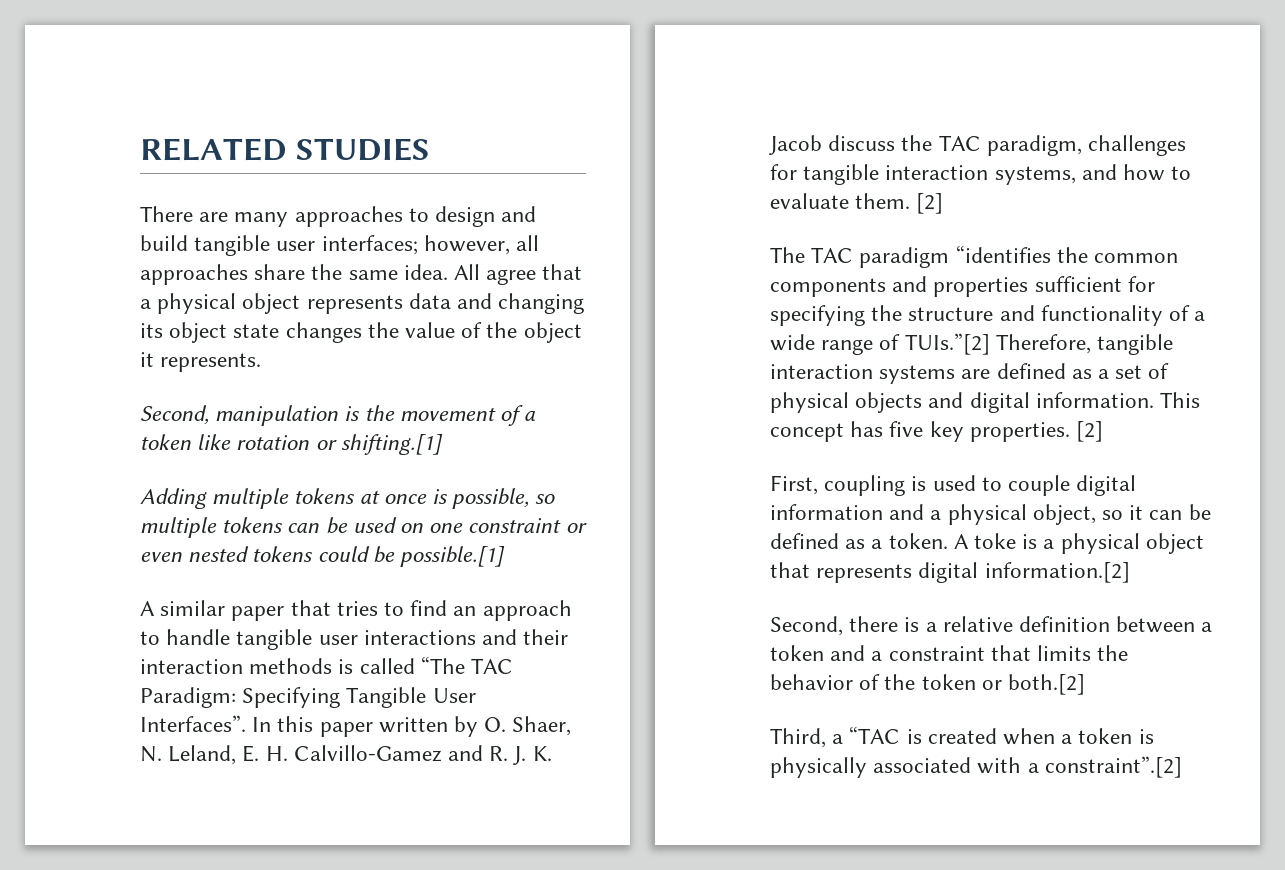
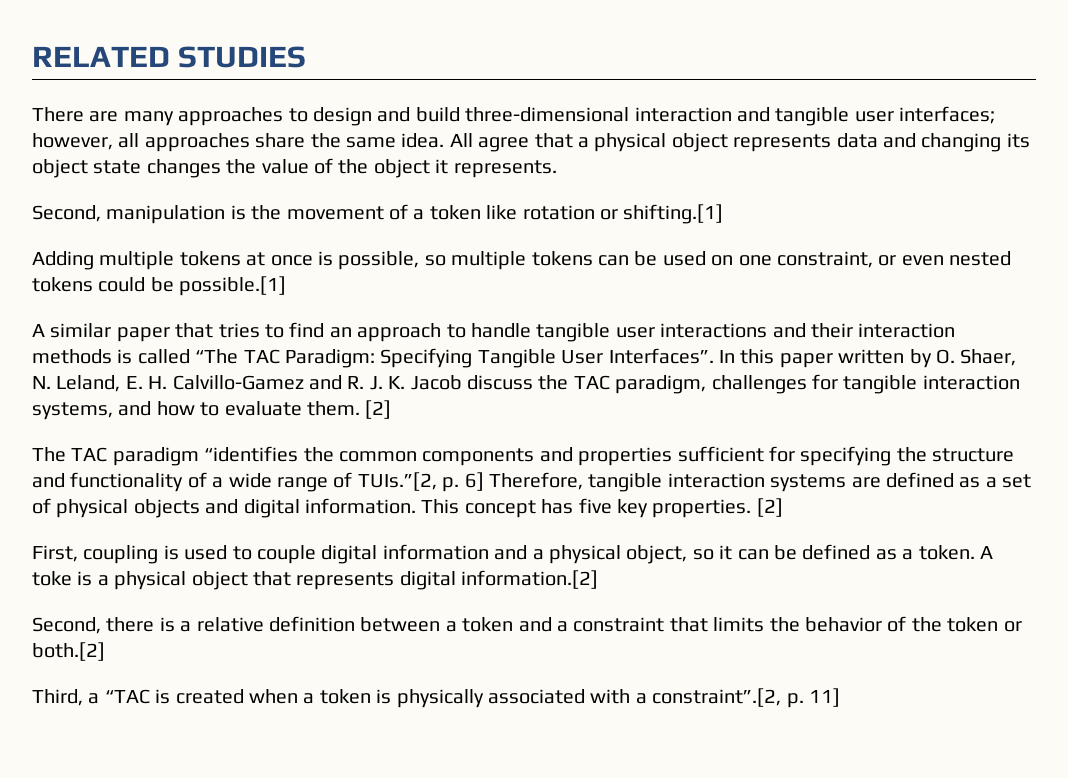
(188, 243) none -> [465,107,770,122] three-dimensional interaction and
[468,518,562,533] constraint -> [776,251,873,268] constraint,
[904,333,990,355] TUIs.”[2] -> [357,472,484,492] TUIs.”[2, p. 6]
[1044,756,1182,778] constraint”.[2] -> [652,688,840,708] constraint”.[2, p. 11]

